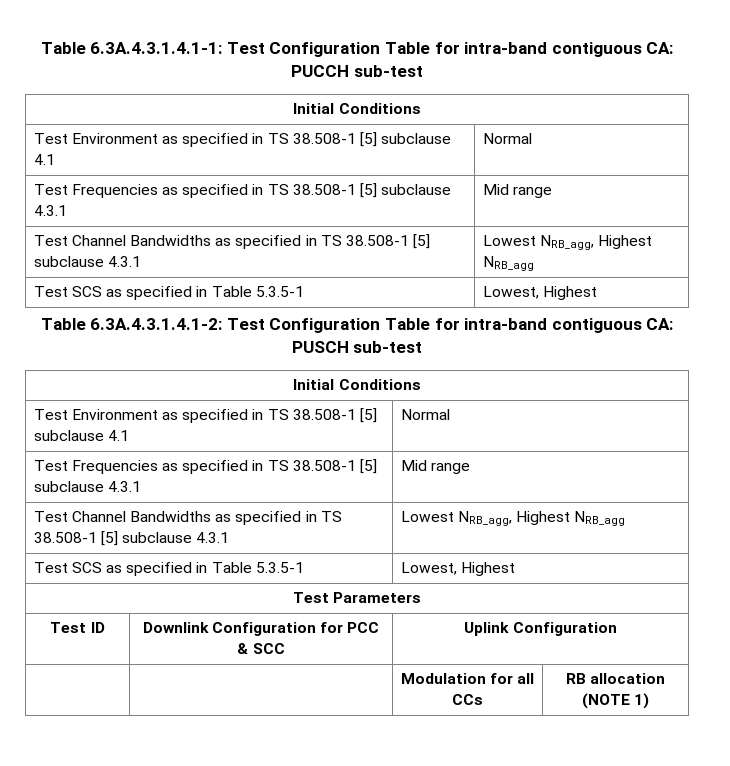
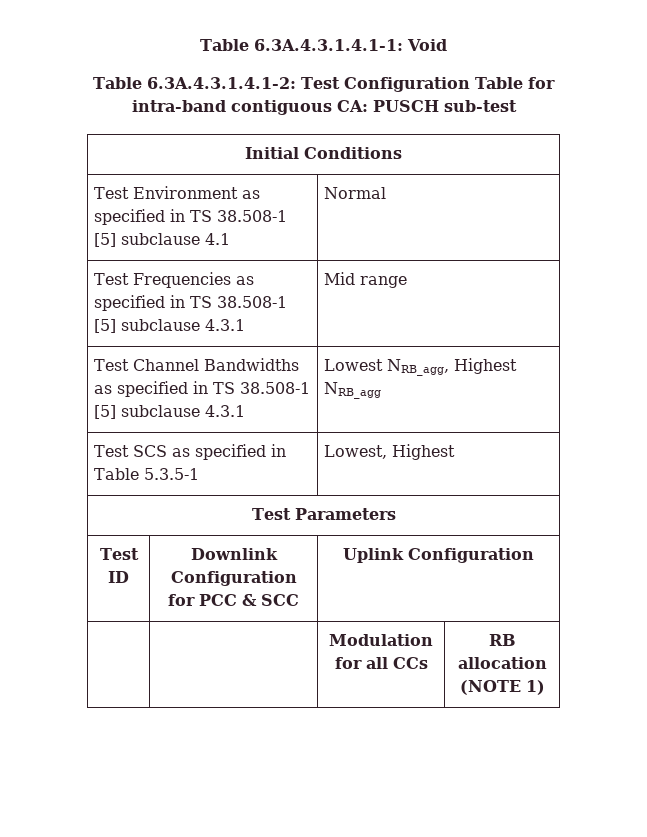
[226,42,674,57] [291,65,423,77] [293,103,421,114] [33,132,452,147] [33,154,55,165] [482,133,532,144] [33,183,452,198] [33,205,67,216] [482,184,552,198] [33,234,431,249] [33,256,141,267] [482,235,653,250] [482,256,534,271] [33,286,304,300] [482,286,597,300] Test Configuration Table for intra-band contiguous CA: PUCCH sub-test // Initial Conditions // Test Environment as specified in TS 38.508-1 [5] subclause 4.1 | Normal // Test Frequencies as specified in TS 38.508-1 [5] subclause 4.3.1 | Mid range // Test Channel Bandwidths as specified in TS 38.508-1 [5] subclause 4.3.1 | Lowest NRB_agg, Highest NRB_agg // Test SCS as specified in Table 5.3.5-1 | Lowest, Highest -> [406,39,448,51] Void

